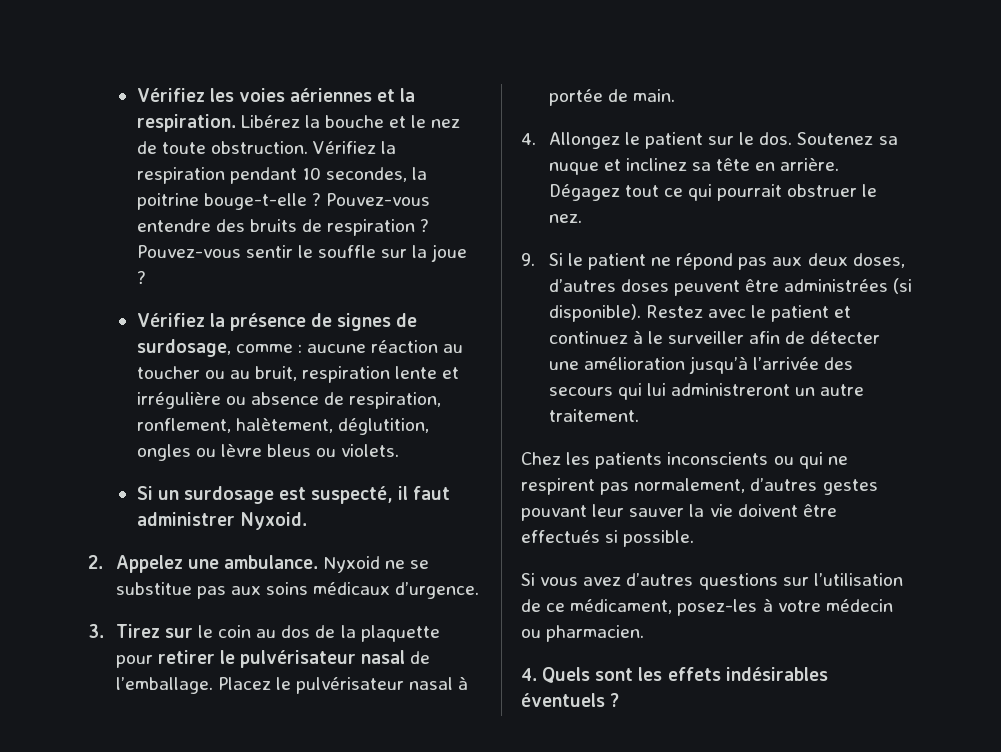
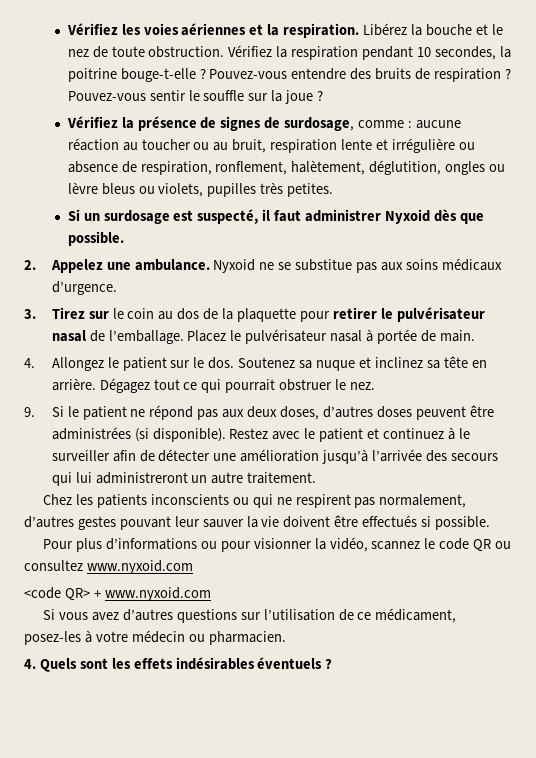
[341,444,400,457] violets. -> [158,182,334,197] violets, pupilles très petites.
[239,512,307,530] Nyxoid. -> [384,209,484,224] [67,231,124,246] Nyxoid dès que possible.
(695, 538) none -> [43,537,512,552] [24,560,193,574] [24,587,211,601] // Pour plus d’informations ou pour visionner la vidéo, scannez le code QR ou consultez www.nyxoid.com // <code QR> + www.nyxoid.com

